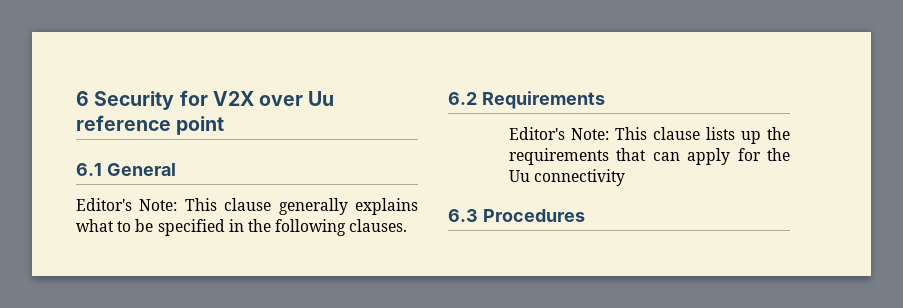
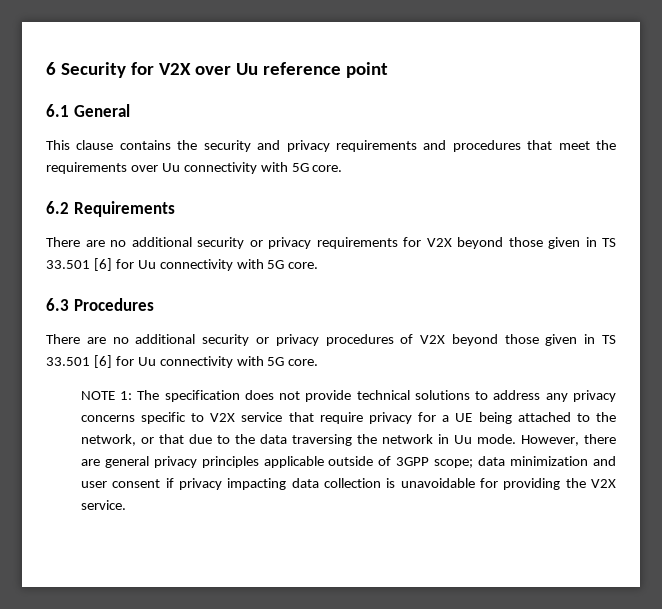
[76,198,418,215] [76,219,408,236] [448,91,605,109] [508,127,790,144] [508,148,790,165] [508,169,625,186] Editor's Note: This clause generally explains what to be specified in the following clauses. // 6.2 Requirements // Editor's Note: This clause lists up the requirements that can apply for the Uu connectivity -> [46,140,616,152] [46,162,343,174] [46,201,175,217] [46,237,616,249] [46,258,319,271] This clause contains the security and privacy requirements and procedures that meet the requirements over Uu connectivity with 5G core. // 6.2 Requirements // There are no additional security or privacy requirements for V2X beyond those given in TS 33.501 [6] for Uu connectivity with 5G core.
(585, 215) none -> [46,334,616,346] [46,355,319,368] [80,390,616,402] [80,412,616,424] [80,434,617,446] [80,456,617,468] [80,478,617,490] [80,500,126,510] // There are no additional security or privacy procedures of V2X beyond those given in TS 33.501 [6] for Uu connectivity with 5G core. // NOTE 1: The specification does not provide technical solutions to address any privacy concerns specific to V2X service that require privacy for a UE being attached to the network, or that due to the data traversing the network in Uu mode. However, there are general privacy principles applicable outside of 3GPP scope; data minimization and user consent if privacy impacting data collection is unavoidable for providing the V2X service.

